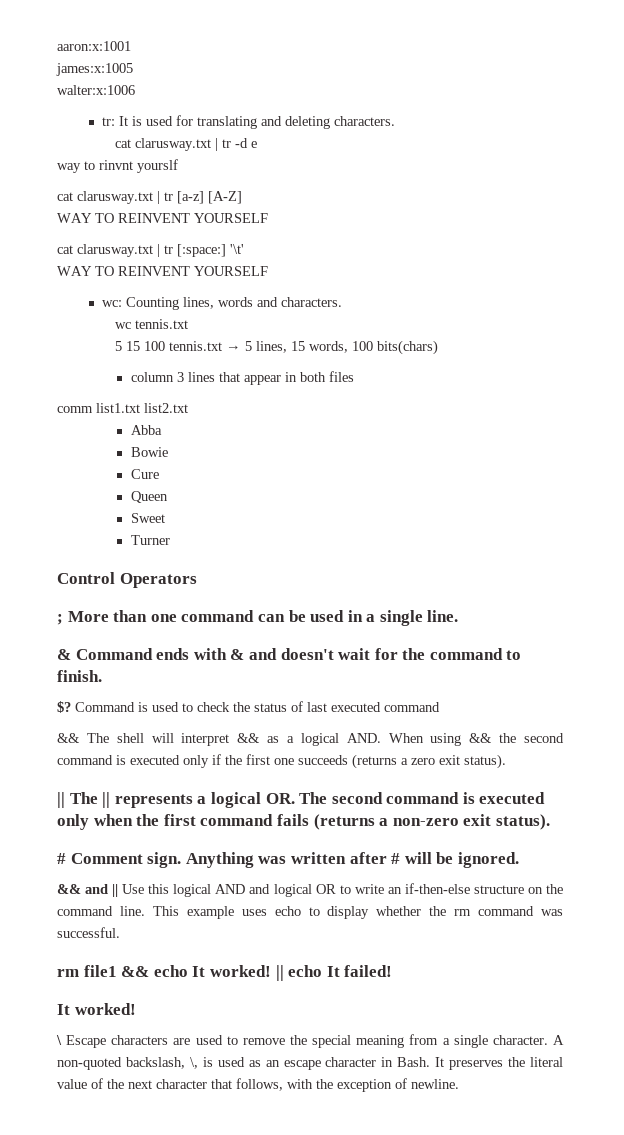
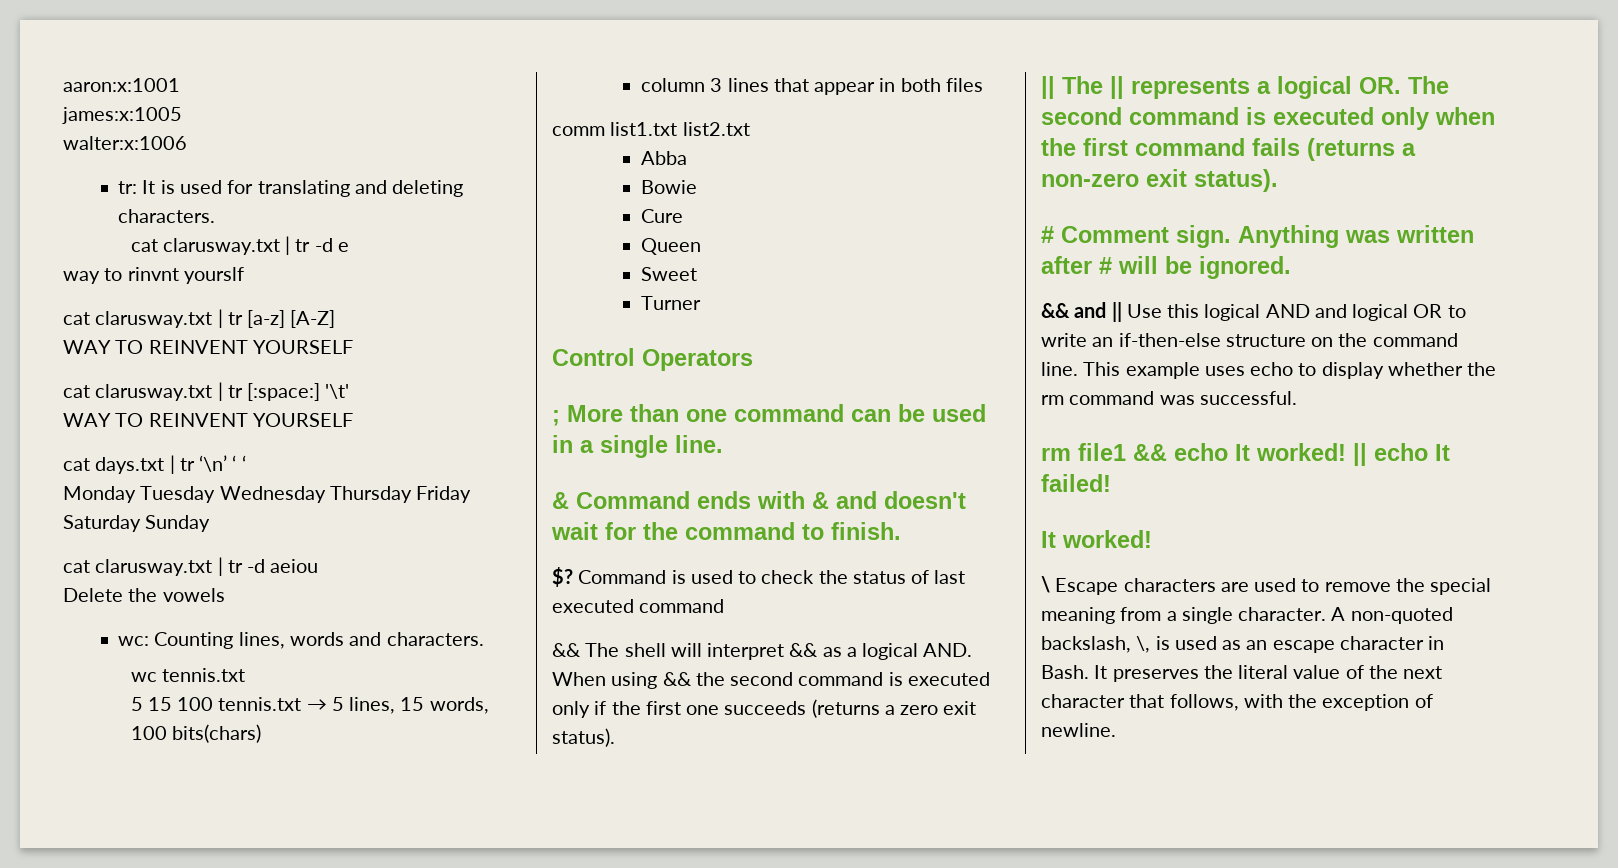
(268, 271) none -> [63,455,246,474] [63,486,472,503] [63,515,211,532] [63,557,319,576] [63,588,225,602] // cat days.txt | tr ‘\n’ ‘ ‘ // Monday Tuesday Wednesday Thursday Friday Saturday Sunday // cat clarusway.txt | tr -d aeiou // Delete the vowels

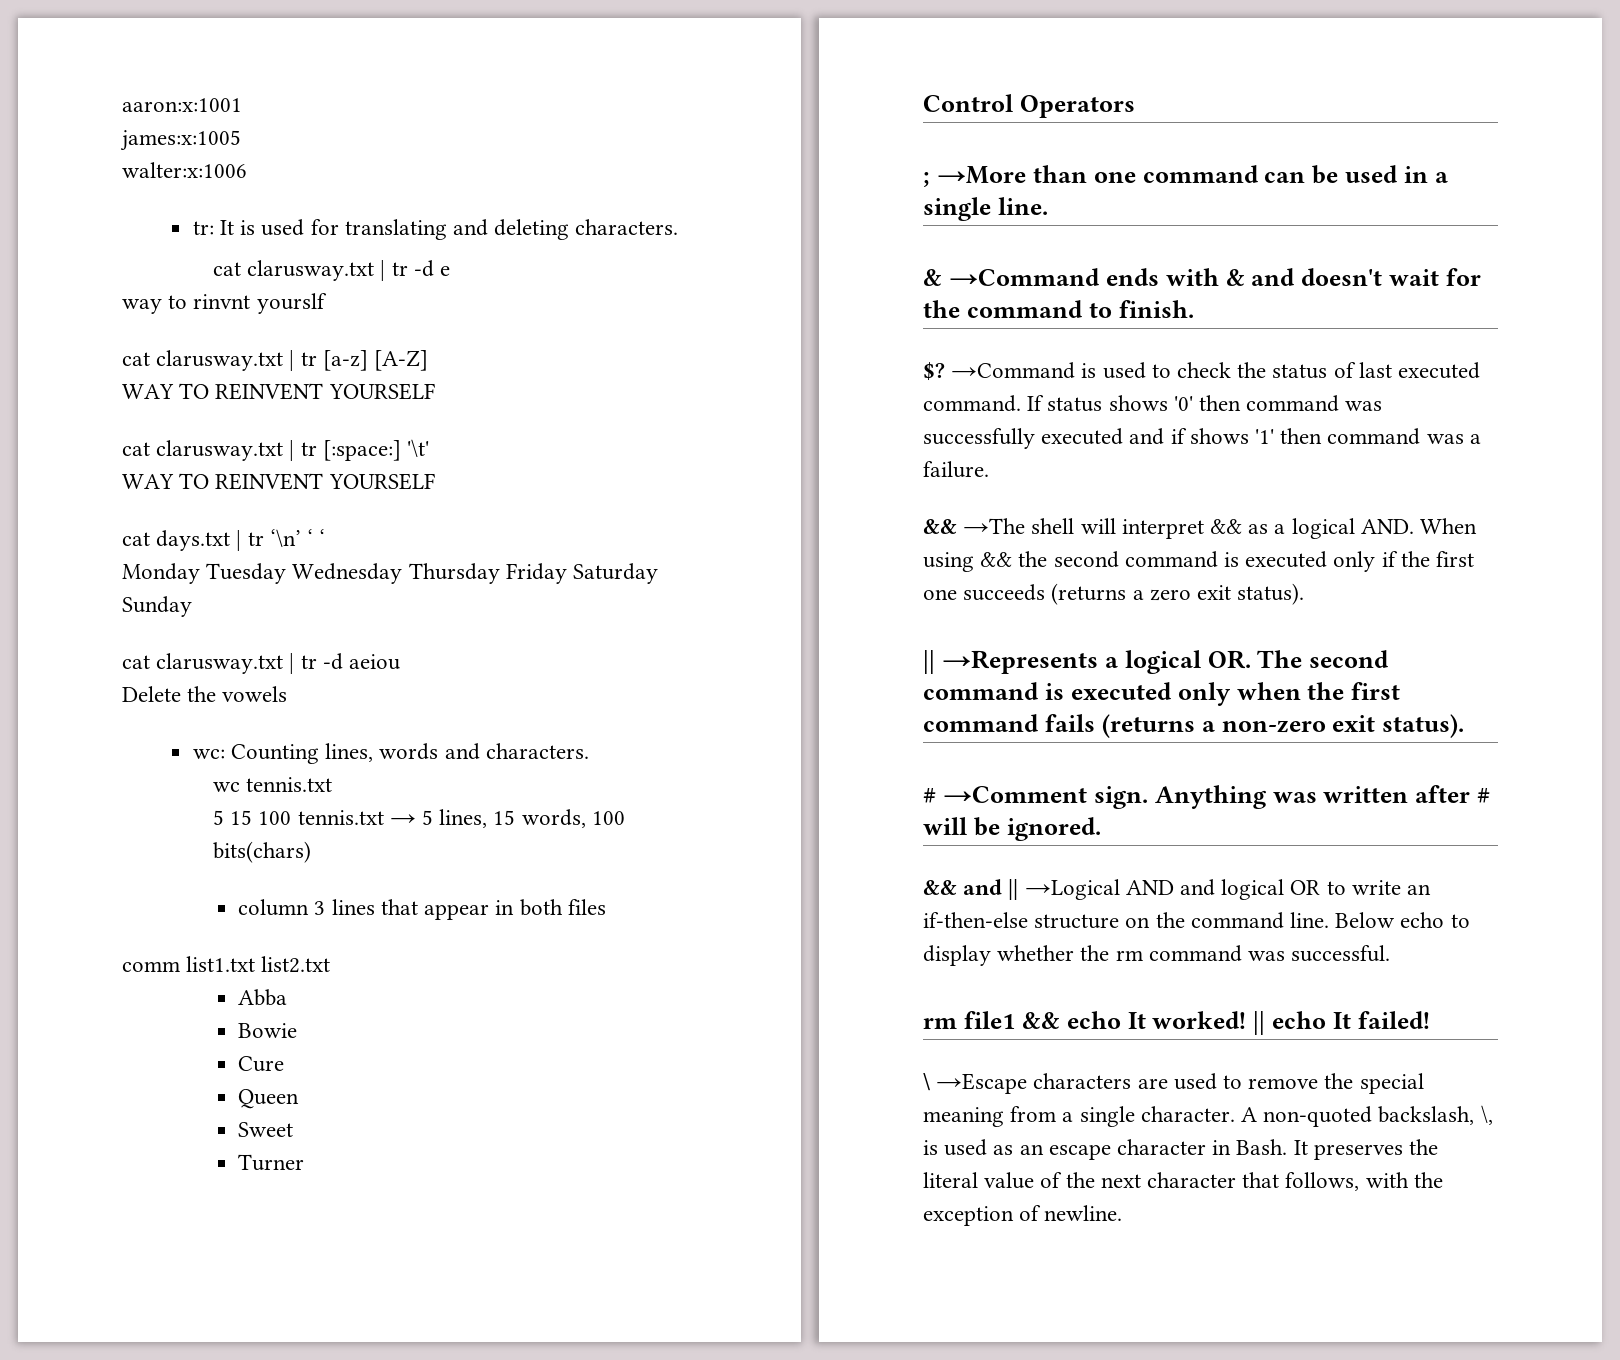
[567,405,623,422] More -> [936,166,1026,184] →More
[576,491,690,509] Command -> [948,268,1100,286] →Command
[578,570,667,584] Command -> [951,362,1076,379] →Command
[639,599,725,613] [552,643,620,657] command // && The -> [923,395,1383,412] [923,428,1481,449] [923,461,989,478] [923,518,1026,534] command. If status shows '0' then command was successfully executed and if shows '1' then command was a failure. // && →The
[1062,76,1250,99] The || represents -> [941,650,1098,674] →Represents
[1061,226,1169,243] Comment -> [942,786,1087,803] →Comment
[1126,304,1261,321] Use this logical -> [1024,879,1120,900] →Logical
[1083,362,1245,379] This example uses -> [1335,912,1396,928] Below
[1041,530,1152,548] // It worked! -> (1430, 1020) none
[1055,578,1119,595] Escape -> [936,1073,1028,1094] →Escape

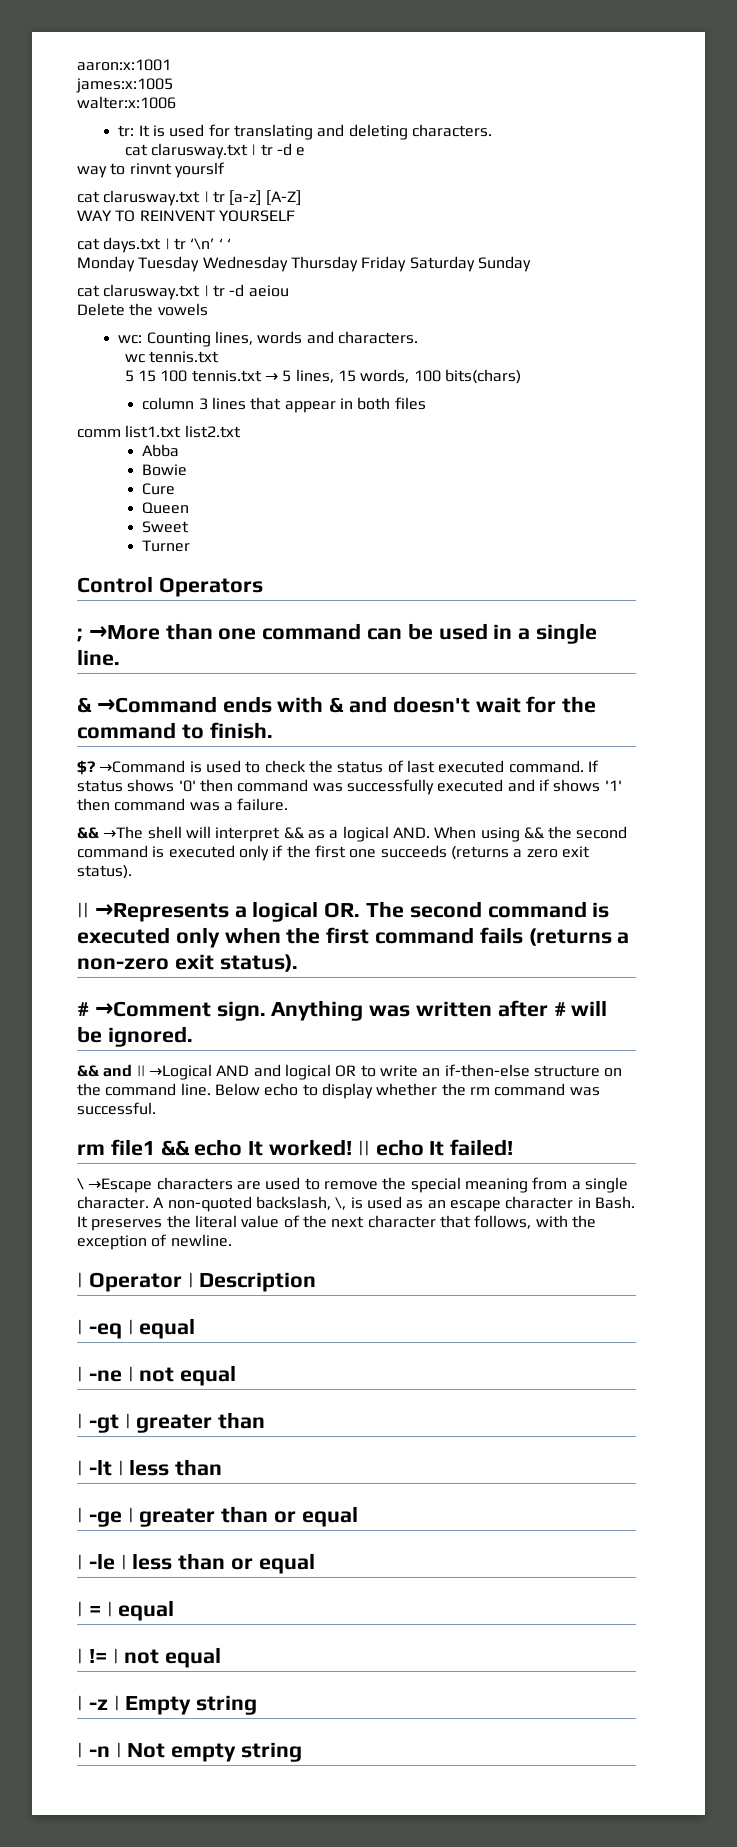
[122,439,430,461] [122,473,435,490] // cat clarusway.txt | tr [:space:] '\t' // WAY TO REINVENT YOURSELF -> (295, 216) none
(1123, 1213) none -> [77,1272,317,1292] [77,1318,196,1339] [77,1365,237,1386] [77,1412,266,1433] [77,1459,223,1476] [77,1506,358,1527] [77,1553,315,1574] [77,1600,175,1621] [77,1647,222,1668] [77,1695,258,1715] [77,1742,303,1762] // | Operator | Description // | -eq | equal // | -ne | not equal // | -gt | greater than // | -lt | less than // | -ge | greater than or equal // | -le | less than or equal // | = | equal // | != | not equal // | -z | Empty string // | -n | Not empty string

